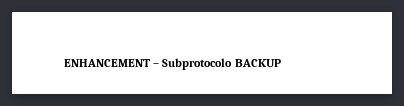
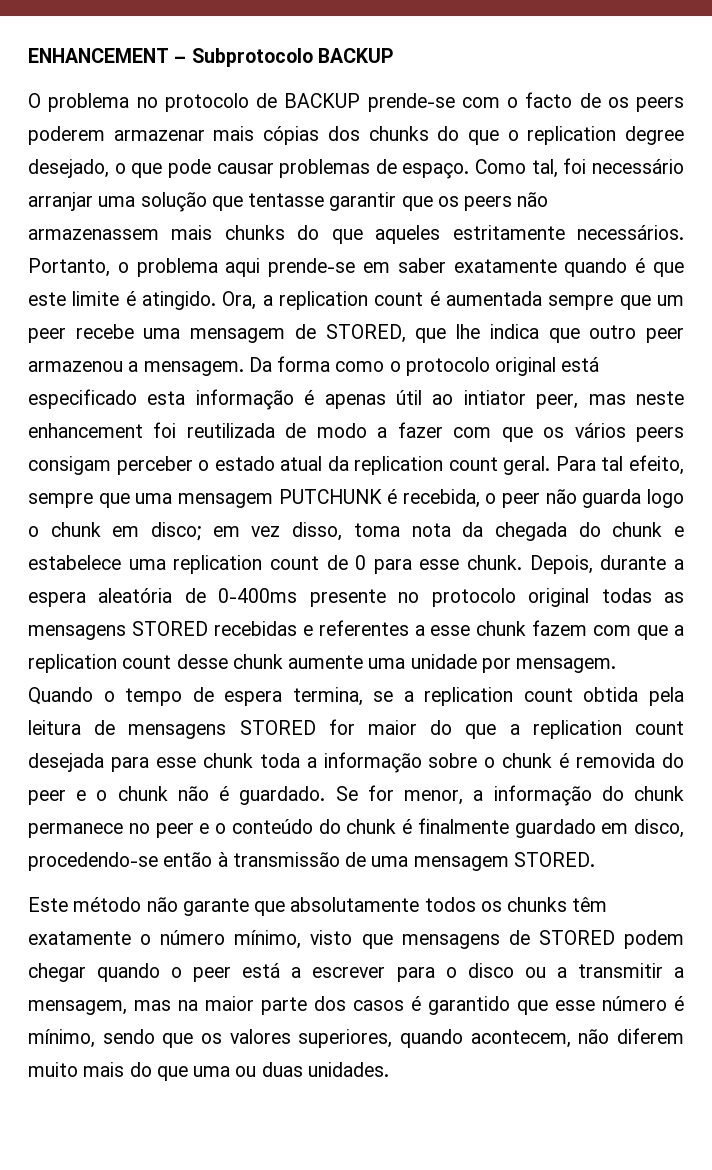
(281, 63) none -> [28,92,684,112] [28,126,684,145] [28,158,684,179] [28,192,549,212] [28,225,685,244] [28,258,684,277] [28,291,684,310] [28,324,685,343] [28,356,600,376] [28,389,684,410] [28,422,684,442] [28,455,684,475] [28,489,684,508] [28,522,685,541] [28,555,684,574] [28,588,685,607] [28,620,685,640] [28,654,617,673] [28,687,684,706] [28,719,684,739] [28,752,684,773] [28,785,684,806] [28,818,684,838] [28,852,595,871] [28,897,608,916] [28,930,684,949] [28,963,685,982] [28,996,684,1015] [28,1028,684,1048] [28,1062,389,1081] // O problema no protocolo de BACKUP prende-se com o facto de os peers poderem armazenar mais cópias dos chunks do que o replication degree desejado, o que pode causar problemas de espaço. Como tal, foi necessário arranjar uma solução que tentasse garantir que os peers não armazenassem mais chunks do que aqueles estritamente necessários. Portanto, o problema aqui prende-se em saber exatamente quando é que este limite é atingido. Ora, a replication count é aumentada sempre que um peer recebe uma mensagem de STORED, que lhe indica que outro peer armazenou a mensagem. Da forma como o protocolo original está especificado esta informação é apenas útil ao intiator peer, mas neste enhancement foi reutilizada de modo a fazer com que os vários peers consigam perceber o estado atual da replication count geral. Para tal efeito, sempre que uma mensagem PUTCHUNK é recebida, o peer não guarda logo o chunk em disco; em vez disso, toma nota da chegada do chunk e estabelece uma replication count de 0 para esse chunk. Depois, durante a espera aleatória de 0-400ms presente no protocolo original todas as mensagens STORED recebidas e referentes a esse chunk fazem com que a replication count desse chunk aumente uma unidade por mensagem. Quando o tempo de espera termina, se a replication count obtida pela leitura de mensagens STORED for maior do que a replication count desejada para esse chunk toda a informação sobre o chunk é removida do peer e o chunk não é guardado. Se for menor, a informação do chunk permanece no peer e o conteúdo do chunk é finalmente guardado em disco, procedendo-se então à transmissão de uma mensagem STORED. // Este método não garante que absolutamente todos os chunks têm exatamente o número mínimo, visto que mensagens de STORED podem chegar quando o peer está a escrever para o disco ou a transmitir a mensagem, mas na maior parte dos casos é garantido que esse número é mínimo, sendo que os valores superiores, quando acontecem, não diferem muito mais do que uma ou duas unidades.

